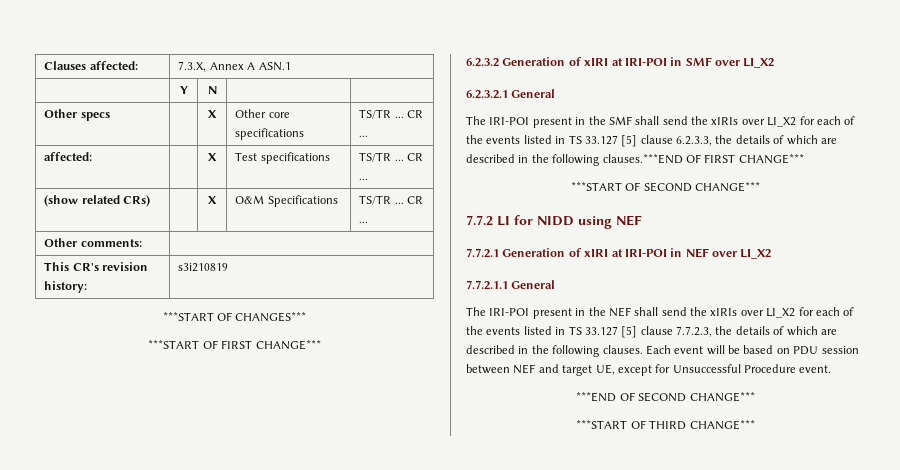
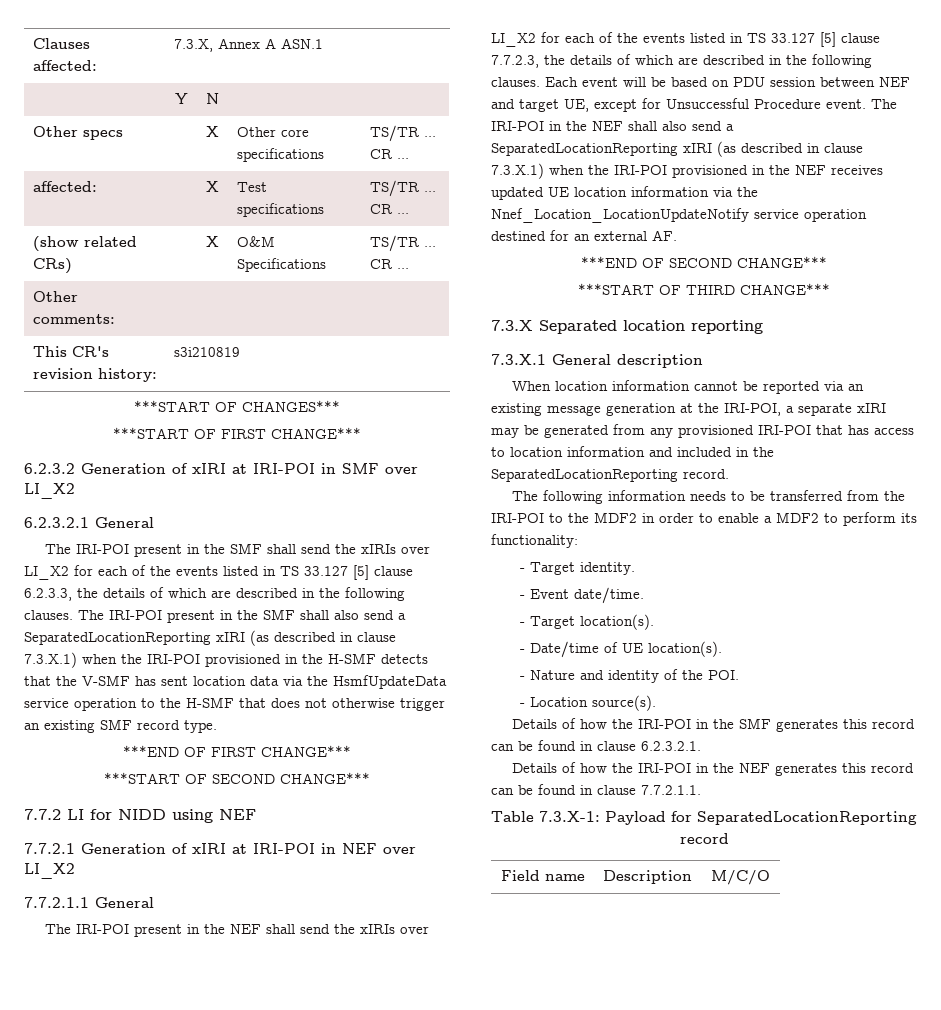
[602,154,683,164] clauses.***END -> [24,609,406,623] [24,630,396,646] [24,652,428,668] [24,675,447,689] [24,697,445,711] [24,719,217,733] [123,745,179,757] clauses. The IRI-POI present in the SMF shall also send a SeparatedLocationReporting xIRI (as described in clause 7.3.X.1) when the IRI-POI provisioned in the H-SMF detects that the V-SMF has sent location data via the HsmfUpdateData service operation to the H-SMF that does not otherwise trigger an existing SMF record type. // ***END
(832, 369) none -> [871,99,897,109] [491,121,734,131] [491,141,863,157] [491,163,883,179] [491,186,758,200] [491,208,867,223] [491,230,677,241] The IRI-POI in the NEF shall also send a SeparatedLocationReporting xIRI (as described in clause 7.3.X.1) when the IRI-POI provisioned in the NEF receives updated UE location information via the Nnef_Location_LocationUpdateNotify service operation destined for an external AF.
(755, 425) none -> [491,320,763,334] [491,354,703,368] [511,380,864,394] [491,403,886,416] [491,424,914,438] [491,446,774,457] [491,469,729,482] [511,490,905,504] [491,512,917,526] [491,534,578,548] [519,562,635,575] [519,587,644,604] [519,614,654,630] [519,641,722,658] [519,669,739,683] [519,695,656,711] [511,718,915,732] [491,740,701,751] [511,762,914,776] [491,784,701,795] [491,811,917,825] [679,833,729,844] [500,870,585,881] [603,870,692,884] [711,870,770,885] // 7.3.X Separated location reporting // 7.3.X.1 General description // When location information cannot be reported via an existing message generation at the IRI-POI, a separate xIRI may be generated from any provisioned IRI-POI that has access to location information and included in the SeparatedLocationReporting record. // The following information needs to be transferred from the IRI-POI to the MDF2 in order to enable a MDF2 to perform its functionality: // - Target identity. // - Event date/time. // - Target location(s). // - Date/time of UE location(s). // - Nature and identity of the POI. // - Location source(s). // Details of how the IRI-POI in the SMF generates this record can be found in clause 6.2.3.2.1. // Details of how the IRI-POI in the NEF generates this record can be found in clause 7.7.2.1.1. // Table 7.3.X-1: Payload for SeparatedLocationReporting record // Field name | Description | M/C/O

